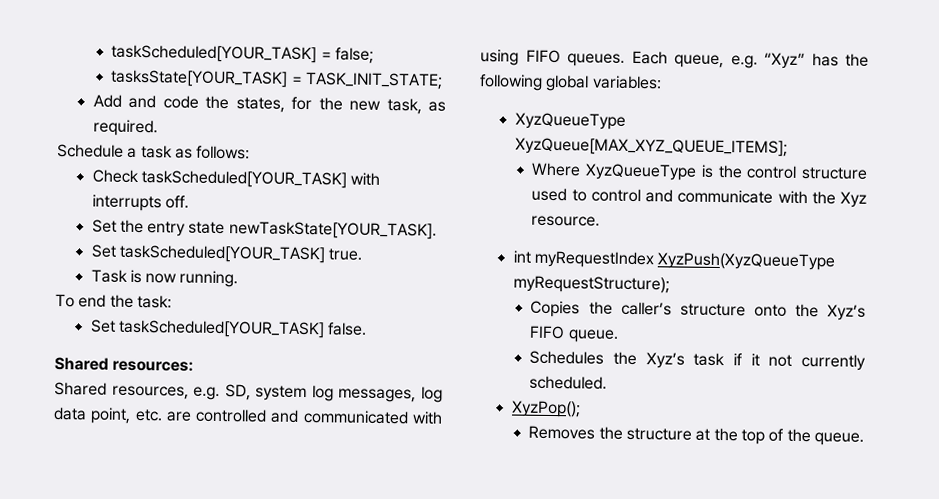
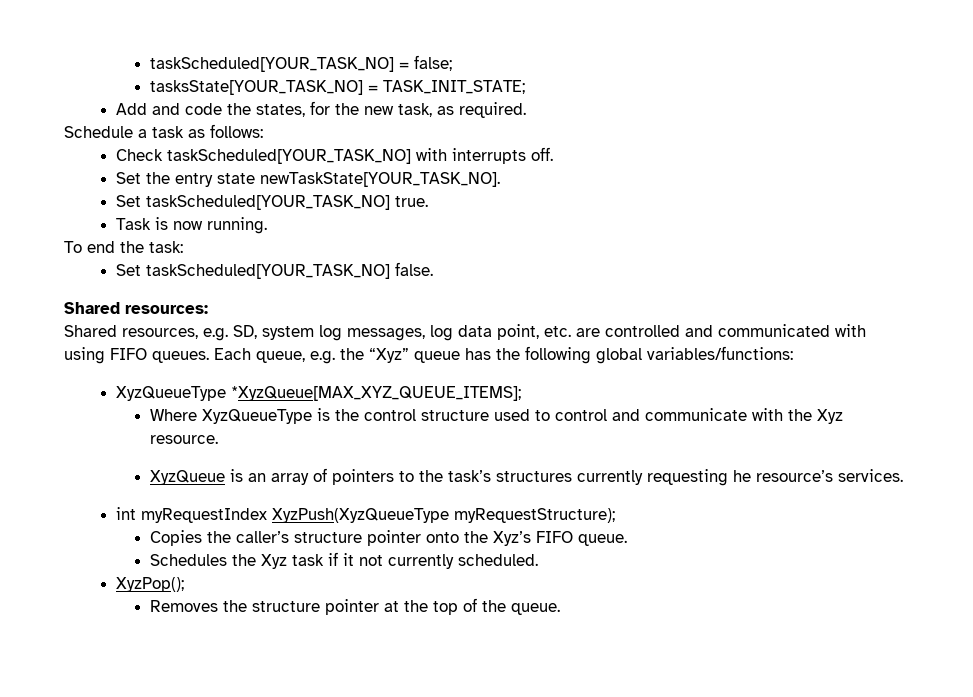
[111,44,318,64] taskScheduled[YOUR_TASK] -> [149,57,394,72] taskScheduled[YOUR_TASK_NO]
[110,69,289,88] tasksState[YOUR_TASK] -> [149,80,363,95] tasksState[YOUR_TASK_NO]
[140,170,347,189] taskScheduled[YOUR_TASK] -> [167,149,412,164] taskScheduled[YOUR_TASK_NO]
[228,221,437,240] [90,244,326,264] newTaskState[YOUR_TASK]. // Set taskScheduled[YOUR_TASK] -> [260,172,501,187] [116,195,391,210] newTaskState[YOUR_TASK_NO]. // Set taskScheduled[YOUR_TASK_NO]
[117,319,325,339] taskScheduled[YOUR_TASK] -> [146,264,391,279] taskScheduled[YOUR_TASK_NO]
[764,52,805,70] “Xyz” -> [340,348,460,363] the “Xyz” queue
[591,75,662,90] [514,112,626,130] [514,137,788,157] variables: // XyzQueueType XyzQueue[MAX_XYZ_QUEUE_ITEMS]; -> [647,346,793,360] [116,386,522,401] variables/functions: // XyzQueueType *XyzQueue[MAX_XYZ_QUEUE_ITEMS];
(601, 221) none -> [149,468,903,486] // XyzQueue is an array of pointers to the task’s structures currently requesting he resource’s services.
(746, 310) none -> [366,530,421,546] pointer
[645,352,685,369] Xyz’s -> [260,554,287,569] Xyz
(693, 434) none -> [324,599,379,615] pointer

